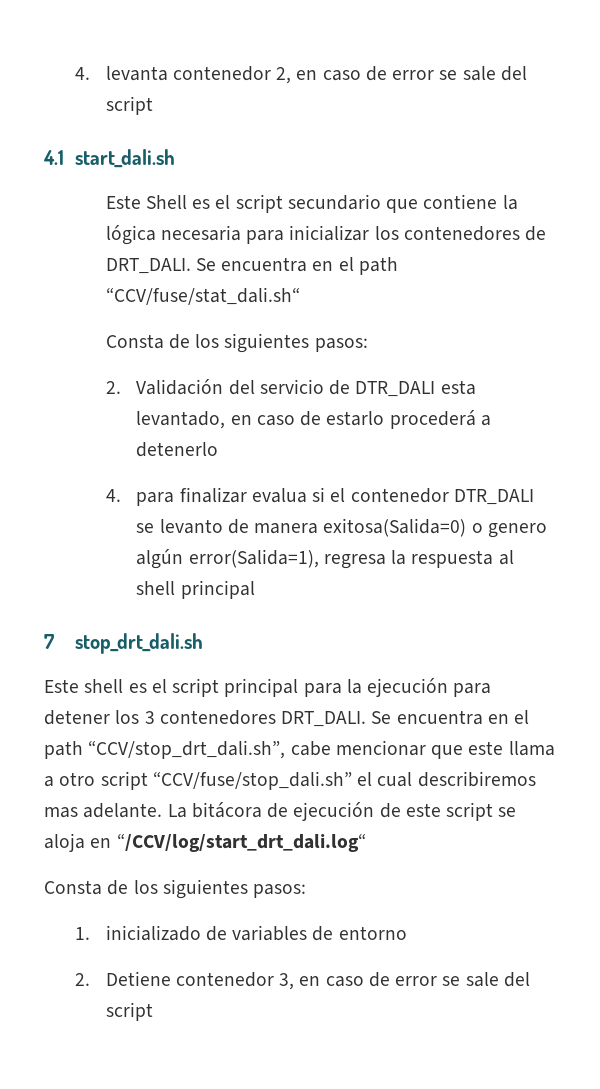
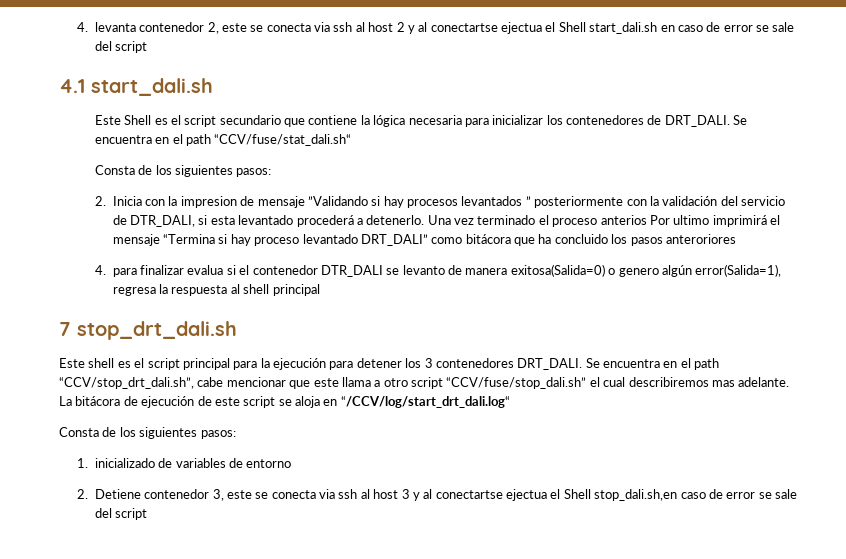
(292, 75) none -> [221,22,658,34] este se conecta via ssh al host 2 y al conectartse ejectua el Shell start_dali.sh
[136,379,476,397] [136,410,492,429] [136,442,219,457] Validación del servicio de DTR_DALI esta levantado, en caso de estarlo procederá a detenerlo -> [112,196,786,208] [112,215,781,227] [112,234,736,246] Inicia con la impresion de mensaje ”Validando si hay procesos levantados ” posteriormente con la validación del servicio de DTR_DALI, si esta levantado procederá a detenerlo. Una vez terminado el proceso anterios Por ultimo imprimirá el mensaje “Termina si hay proceso levantado DRT_DALI” como bitácora que ha concluido los pasos anteroriores
[299,976,321,986] en -> [226,489,678,501] este se conecta via ssh al host 3 y al conectartse ejectua el Shell stop_dali.sh,en

